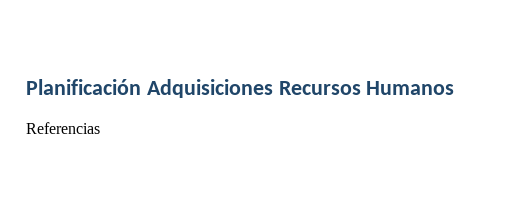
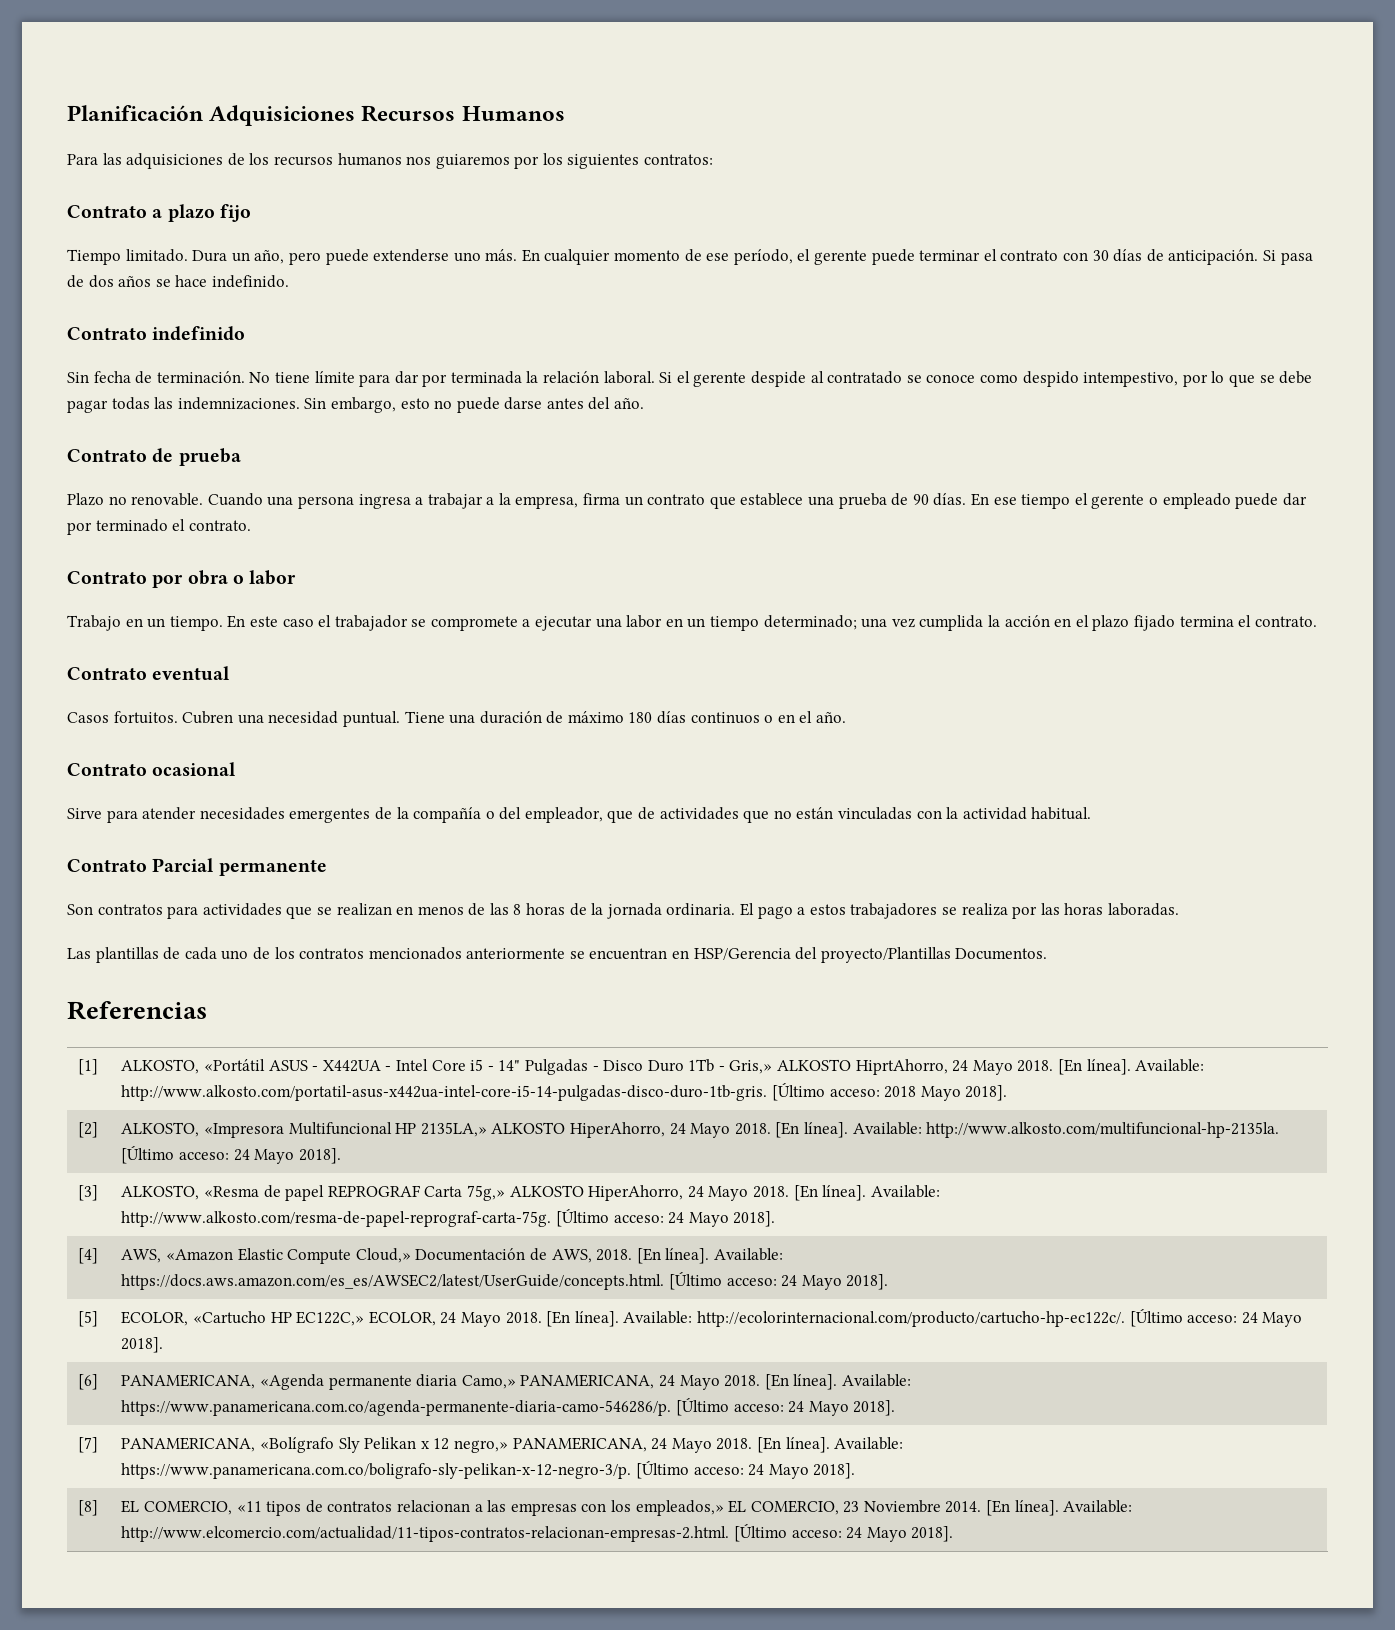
[26,122,100,134] Referencias -> [67,153,714,169] [67,204,251,222] [67,249,1313,265] [67,275,289,288] [67,326,246,341] [67,371,1313,387] [67,397,645,413] [67,448,241,466] [67,493,1307,509] [67,519,251,535] [67,570,297,588] [67,615,1317,631] [67,666,231,681] [67,711,847,727] [67,762,237,776] [67,807,1092,823] [67,858,327,876] [67,903,1179,919] [67,947,1048,963] [67,1001,207,1020] [78,1059,99,1075] [121,1059,1205,1075] [121,1082,1008,1101] [78,1122,99,1138] [121,1122,1280,1138] [121,1145,341,1164] [78,1185,99,1201] [121,1185,940,1201] [121,1208,776,1227] [78,1248,99,1264] [121,1248,783,1264] [121,1271,889,1290] [78,1311,99,1327] [121,1308,1303,1327] [121,1337,164,1353] [78,1374,99,1390] [121,1374,911,1390] [121,1397,896,1416] [78,1437,99,1453] [121,1437,904,1453] [121,1460,856,1479] [78,1500,99,1516] [121,1500,1133,1516] [121,1523,954,1542] Para las adquisiciones de los recursos humanos nos guiaremos por los siguientes contratos: // Contrato a plazo fijo // Tiempo limitado. Dura un año, pero puede extenderse uno más. En cualquier momento de ese período, el gerente puede terminar el contrato con 30 días de anticipación. Si pasa de dos años se hace indefinido. // Contrato indefinido // Sin fecha de terminación. No tiene límite para dar por terminada la relación laboral. Si el gerente despide al contratado se conoce como despido intempestivo, por lo que se debe pagar todas las indemnizaciones. Sin embargo, esto no puede darse antes del año. // Contrato de prueba // Plazo no renovable. Cuando una persona ingresa a trabajar a la empresa, firma un contrato que establece una prueba de 90 días. En ese tiempo el gerente o empleado puede dar por terminado el contrato. // Contrato por obra o labor // Trabajo en un tiempo. En este caso el trabajador se compromete a ejecutar una labor en un tiempo determinado; una vez cumplida la acción en el plazo fijado termina el contrato. // Contrato eventual // Casos fortuitos. Cubren una necesidad puntual. Tiene una duración de máximo 180 días continuos o en el año. // Contrato ocasional // Sirve para atender necesidades emergentes de la compañía o del empleador, que de actividades que no están vinculadas con la actividad habitual. // Contrato Parcial permanente // Son contratos para actividades que se realizan en menos de las 8 horas de la jornada ordinaria. El pago a estos trabajadores se realiza por las horas laboradas. // Las plantillas de cada uno de los contratos mencionados anteriormente se encuentran en HSP/Gerencia del proyecto/Plantillas Documentos. // Referencias // [1] | ALKOSTO, «Portátil ASUS - X442UA - Intel Core i5 - 14" Pulgadas - Disco Duro 1Tb - Gris,» ALKOSTO HiprtAhorro, 24 Mayo 2018. [En línea]. Available: http://www.alkosto.com/portatil-asus-x442ua-intel-core-i5-14-pulgadas-disco-duro-1tb-gris. [Último acceso: 2018 Mayo 2018]. // [2] | ALKOSTO, «Impresora Multifuncional HP 2135LA,» ALKOSTO HiperAhorro, 24 Mayo 2018. [En línea]. Available: http://www.alkosto.com/multifuncional-hp-2135la. [Último acceso: 24 Mayo 2018]. // [3] | ALKOSTO, «Resma de papel REPROGRAF Carta 75g,» ALKOSTO HiperAhorro, 24 Mayo 2018. [En línea]. Available: http://www.alkosto.com/resma-de-papel-reprograf-carta-75g. [Último acceso: 24 Mayo 2018]. // [4] | AWS, «Amazon Elastic Compute Cloud,» Documentación de AWS, 2018. [En línea]. Available: https://docs.aws.amazon.com/es_es/AWSEC2/latest/UserGuide/concepts.html. [Último acceso: 24 Mayo 2018]. // [5] | ECOLOR, «Cartucho HP EC122C,» ECOLOR, 24 Mayo 2018. [En línea]. Available: http://ecolorinternacional.com/producto/cartucho-hp-ec122c/. [Último acceso: 24 Mayo 2018]. // [6] | PANAMERICANA, «Agenda permanente diaria Camo,» PANAMERICANA, 24 Mayo 2018. [En línea]. Available: https://www.panamericana.com.co/agenda-permanente-diaria-camo-546286/p. [Último acceso: 24 Mayo 2018]. // [7] | PANAMERICANA, «Bolígrafo Sly Pelikan x 12 negro,» PANAMERICANA, 24 Mayo 2018. [En línea]. Available: https://www.panamericana.com.co/boligrafo-sly-pelikan-x-12-negro-3/p. [Último acceso: 24 Mayo 2018]. // [8] | EL COMERCIO, «11 tipos de contratos relacionan a las empresas con los empleados,» EL COMERCIO, 23 Noviembre 2014. [En línea]. Available: http://www.elcomercio.com/actualidad/11-tipos-contratos-relacionan-empresas-2.html. [Último acceso: 24 Mayo 2018].

